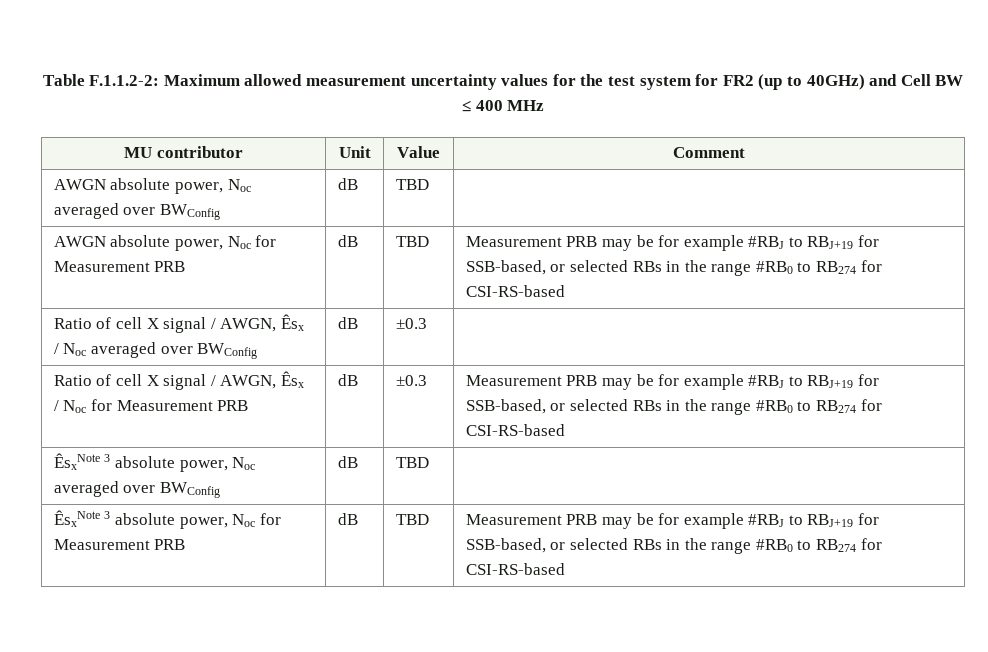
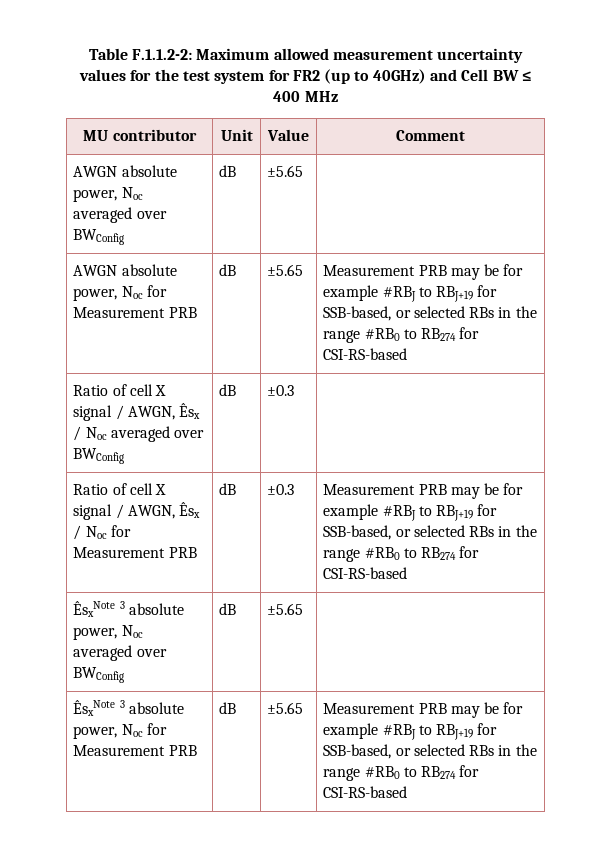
[395,179,429,190] TBD -> [267,165,304,177] ±5.65
[395,236,429,247] TBD -> [267,264,304,276] ±5.65
[395,457,429,468] TBD -> [267,603,304,615] ±5.65
[395,514,429,525] TBD -> [267,702,304,714] ±5.65

